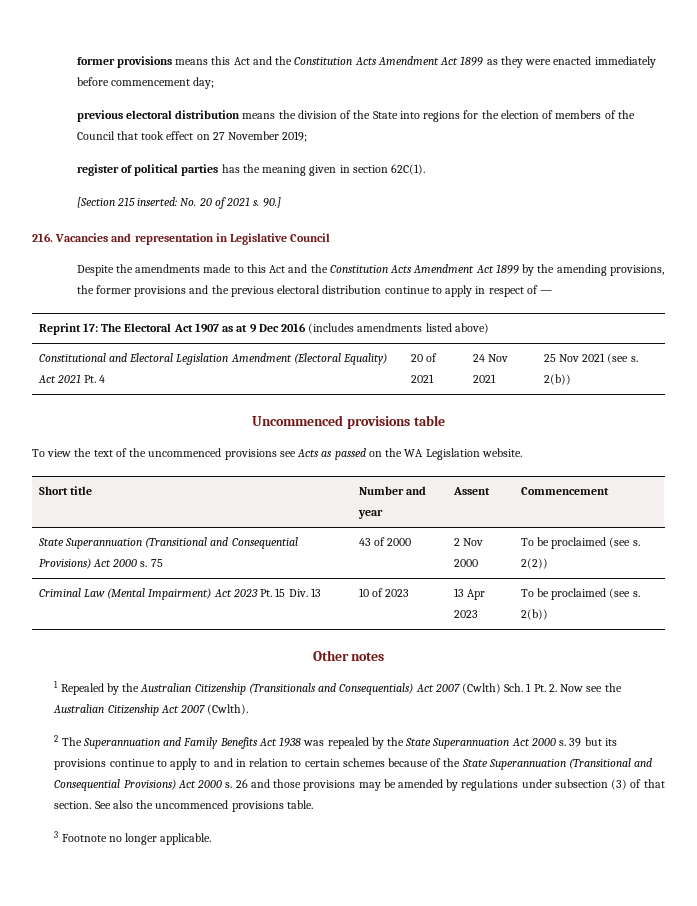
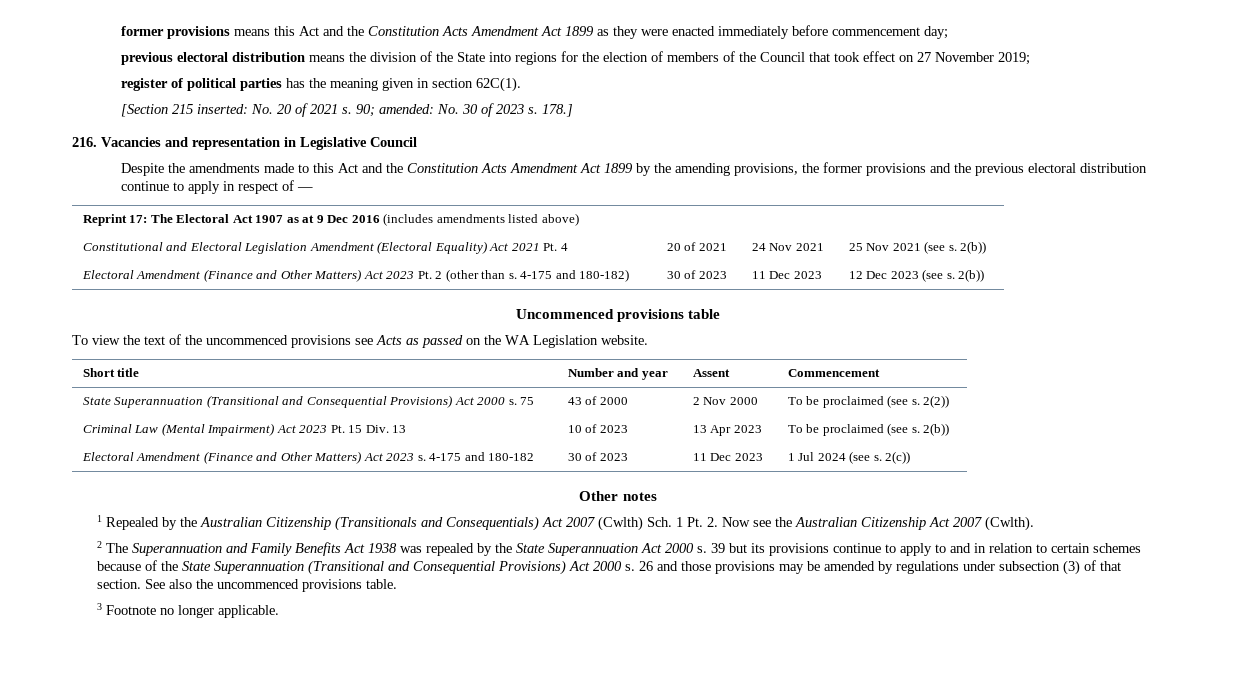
[262,197,281,208] 90.] -> [356,103,574,117] 90; amended: No. 30 of 2023 s. 178.]
(571, 379) none -> [81,269,630,282] [666,270,727,279] [751,271,822,279] [848,269,985,282] // Electoral Amendment (Finance and Other Matters) Act 2023 Pt. 2 (other than s. 4-175 and 180-182) | 30 of 2023 | 11 Dec 2023 | 12 Dec 2023 (see s. 2(b))
(548, 614) none -> [81,451,535,464] [567,452,628,461] [692,453,763,461] [787,451,911,464] // Electoral Amendment (Finance and Other Matters) Act 2023 s. 4-175 and 180-182 | 30 of 2023 | 11 Dec 2023 | 1 Jul 2024 (see s. 2(c))

